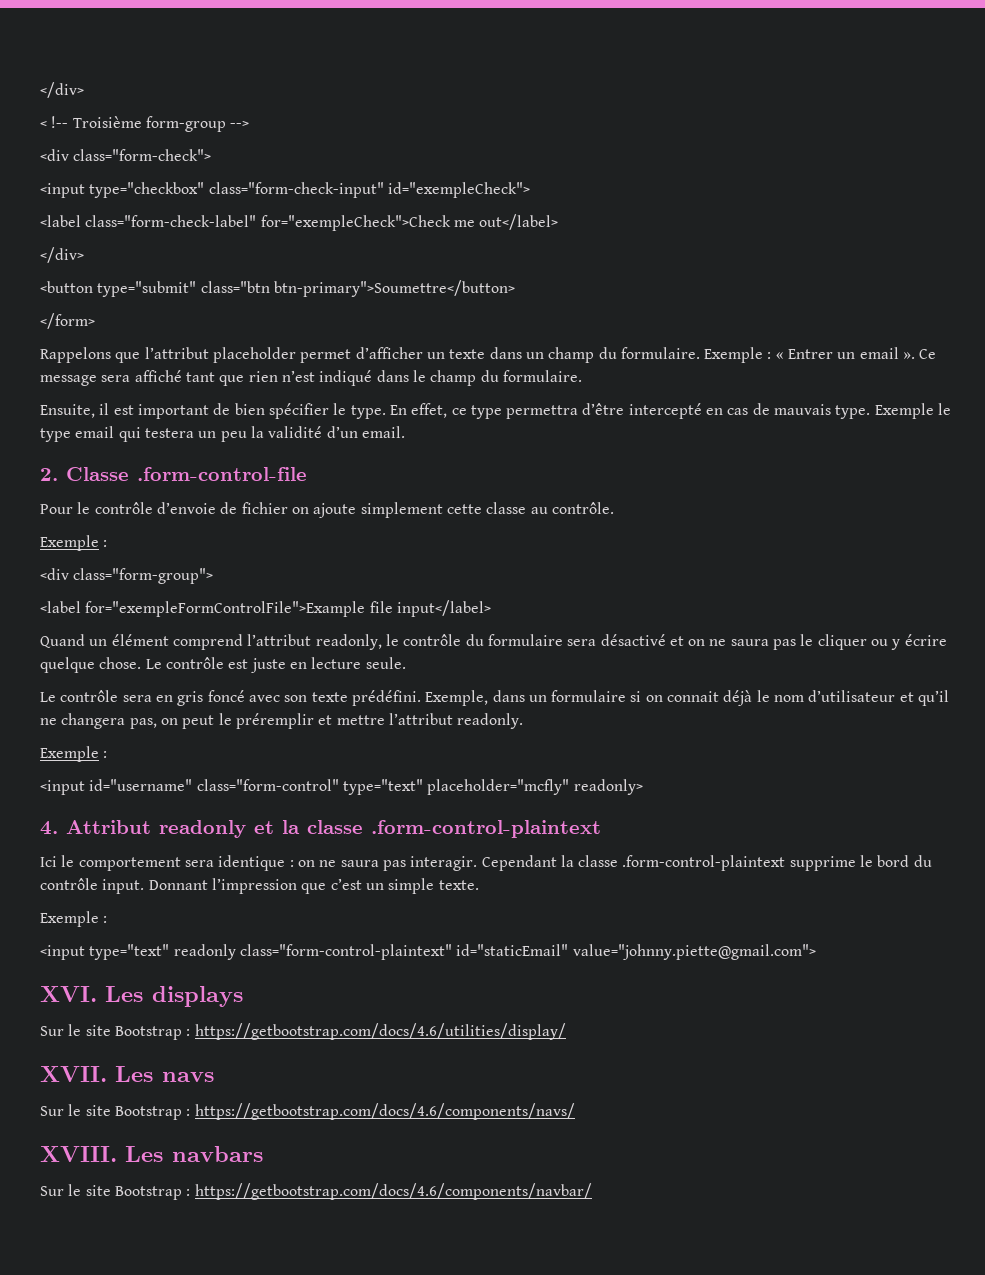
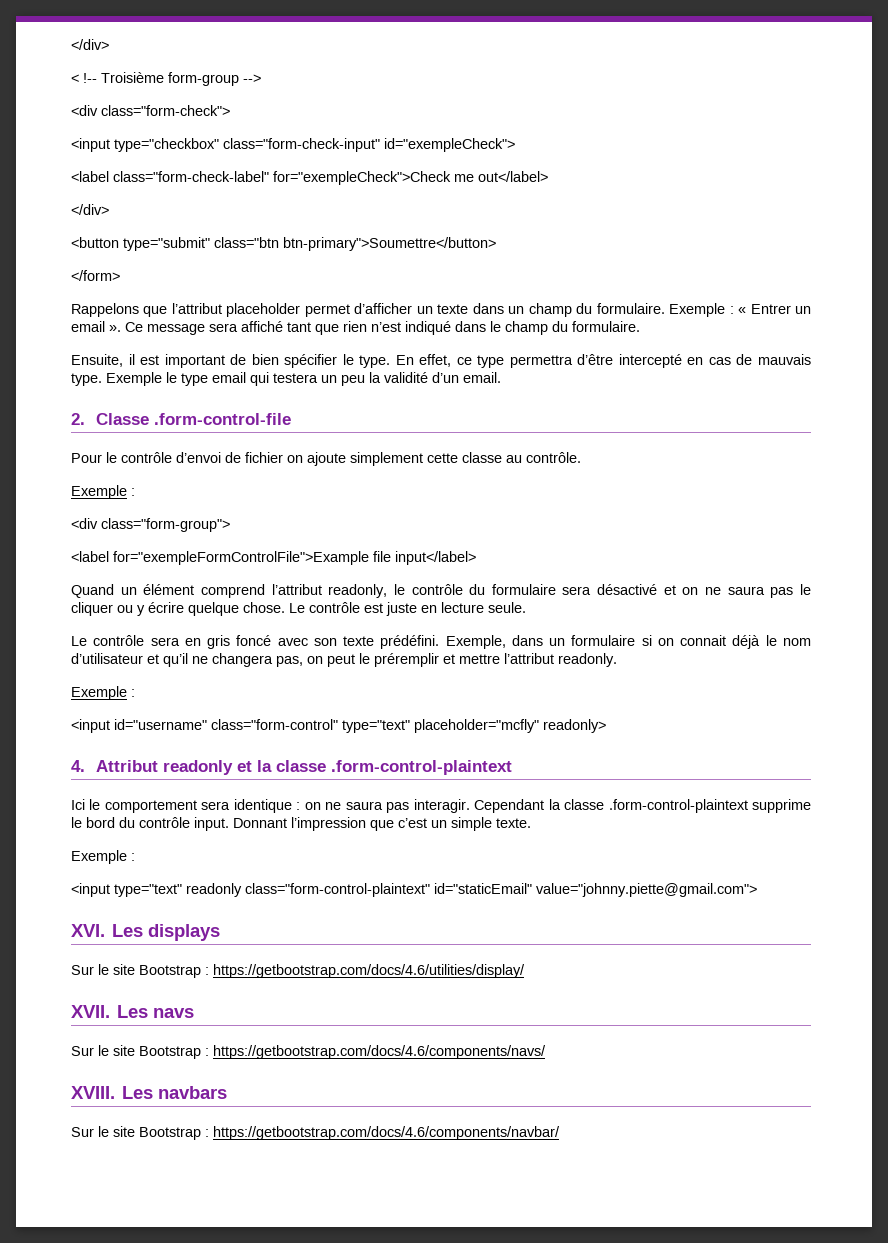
[156,502,216,514] d’envoie -> [176,452,221,463] d’envoi

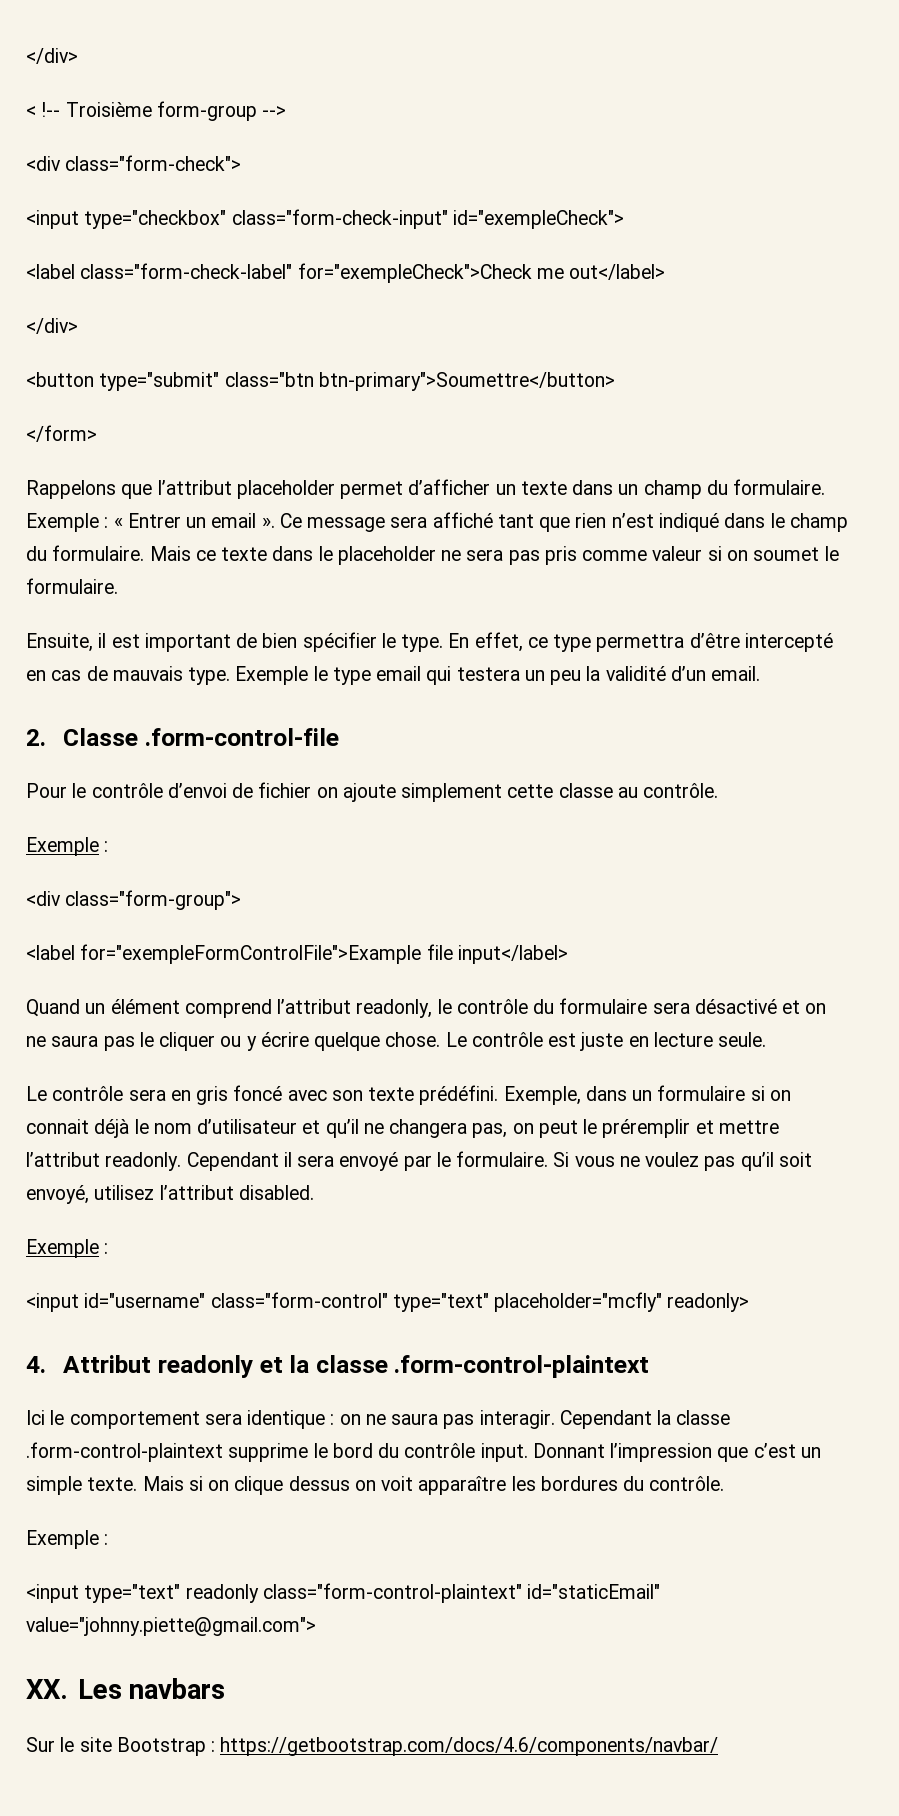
(640, 326) none -> [149,546,839,565] [26,578,118,594] Mais ce texte dans le placeholder ne sera pas pris comme valeur si on soumet le formulaire.
(617, 660) none -> [186,1151,812,1171] [26,1185,314,1204] Cependant il sera envoyé par le formulaire. Si vous ne voulez pas qu’il soit envoyé, utilisez l’attribut disabled.
(531, 823) none -> [142,1476,725,1495] Mais si on clique dessus on voit apparaître les bordures du contrôle.
[71,924,221,941] [71,964,525,978] [71,1005,195,1018] [71,1045,546,1059] [71,1086,115,1099] XVI. Les displays // Sur le site Bootstrap : https://getbootstrap.com/docs/4.6/utilities/display/ // XVII. Les navs // Sur le site Bootstrap : https://getbootstrap.com/docs/4.6/components/navs/ // XVIII. -> [26,1679,68,1699] XX.

